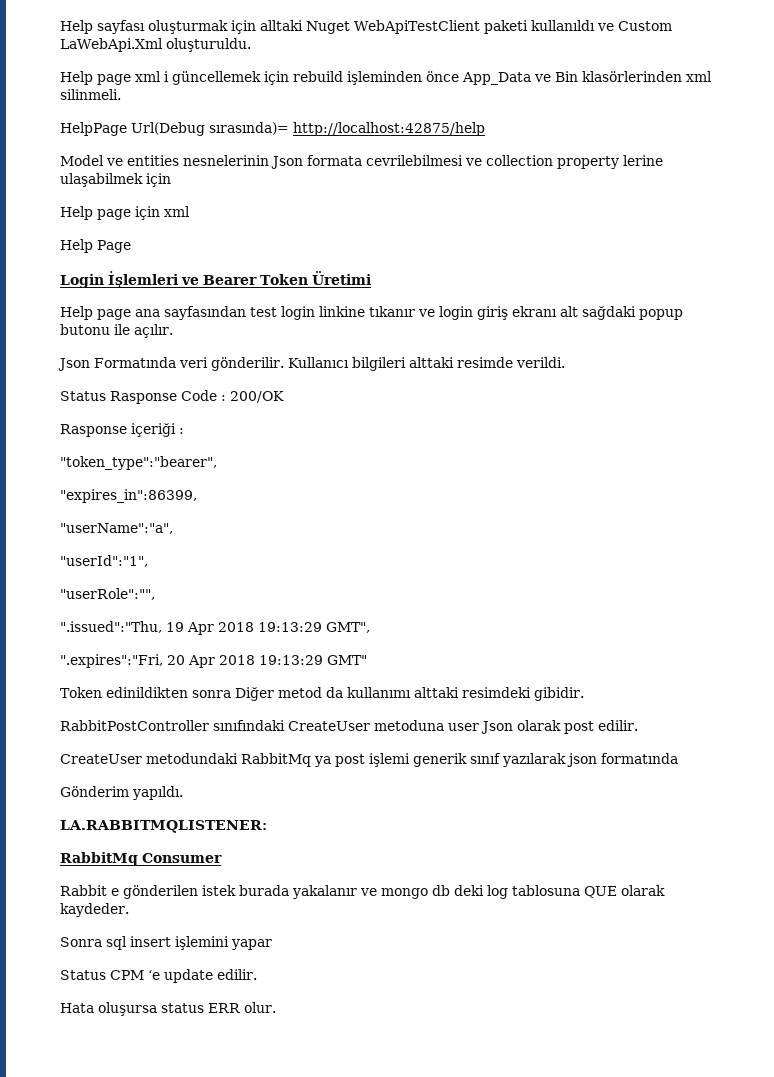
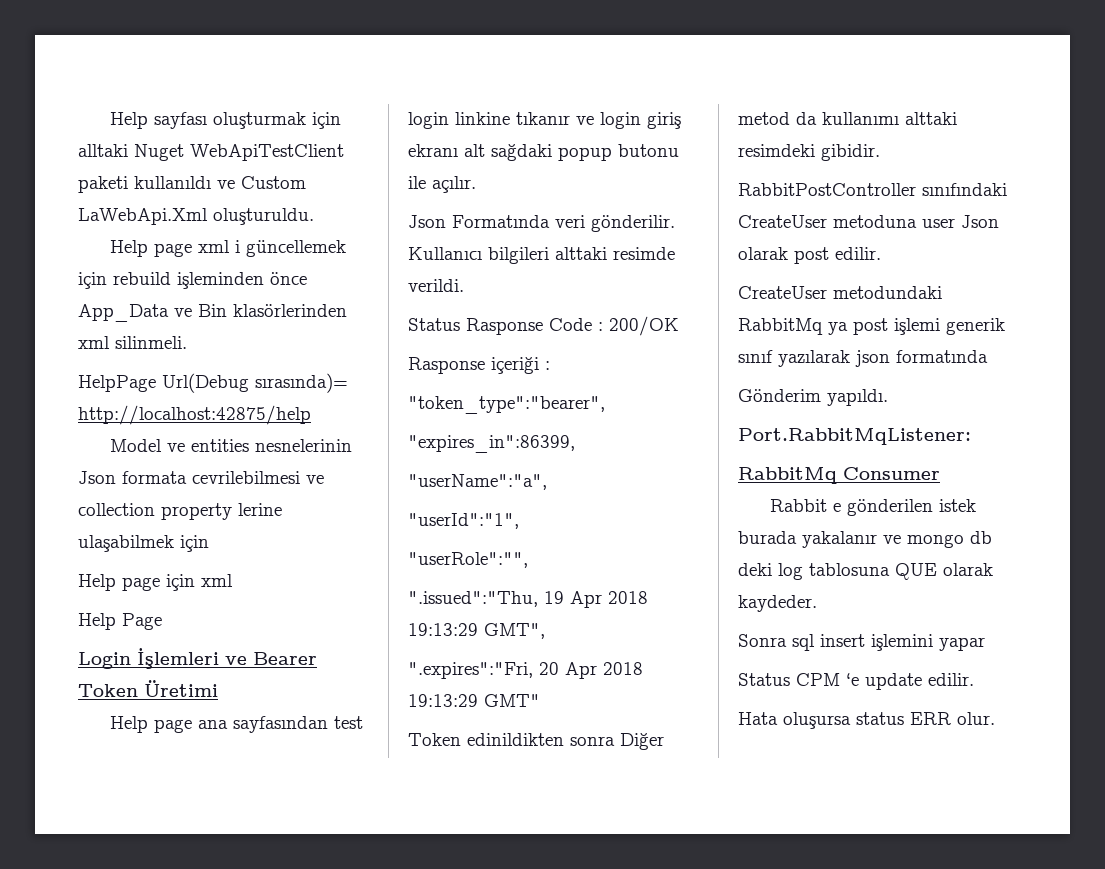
[60,820,267,833] LA.RABBITMQLISTENER: -> [738,428,971,445] Port.RabbitMqListener:

